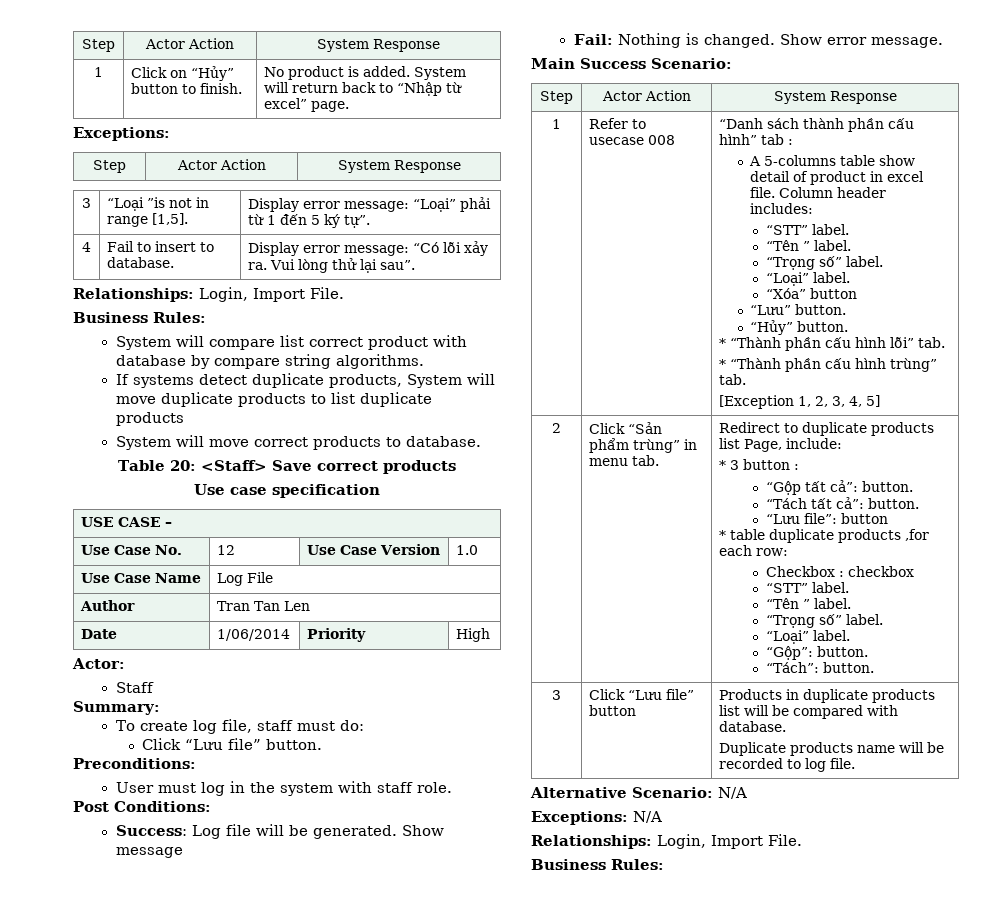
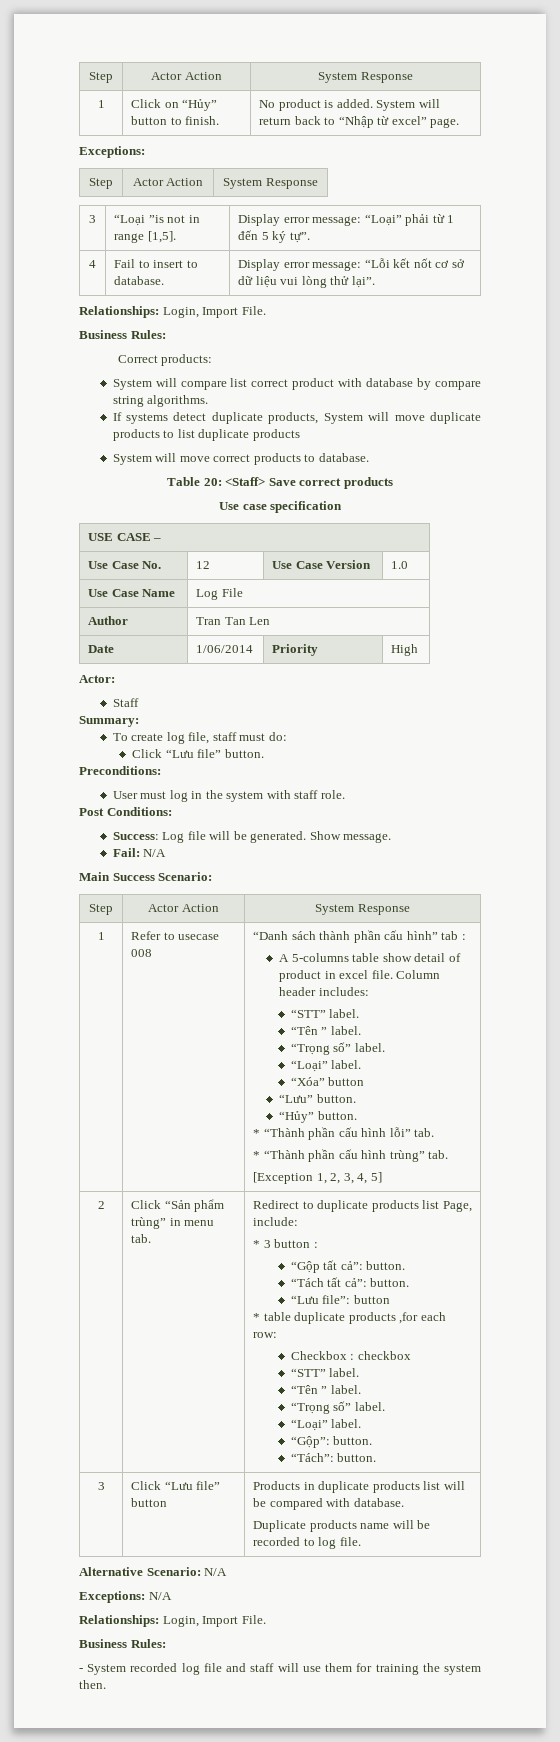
[413,241,489,256] [248,258,416,273] [73,287,344,302] [73,312,206,323] “Có lỗi xảy ra. Vui lòng thử lại sau”. // Relationships: Login, Import File. // Business Rules: -> [364,258,465,268] [238,276,375,288] [79,306,266,318] [79,330,166,339] [117,354,213,366] “Lỗi kết nốt cơ sở dữ liệu vui lòng thử lại”. // Relationships: Login, Import File. // Business Rules: // Correct products:
[115,847,183,858] message -> [343,833,392,843] message.
[617,33,943,48] Nothing is changed. Show error message. -> [143,849,167,857] N/A
(664, 864) none -> [79,1663,481,1675] [79,1680,106,1689] // - System recorded log file and staff will use them for training the system then.

